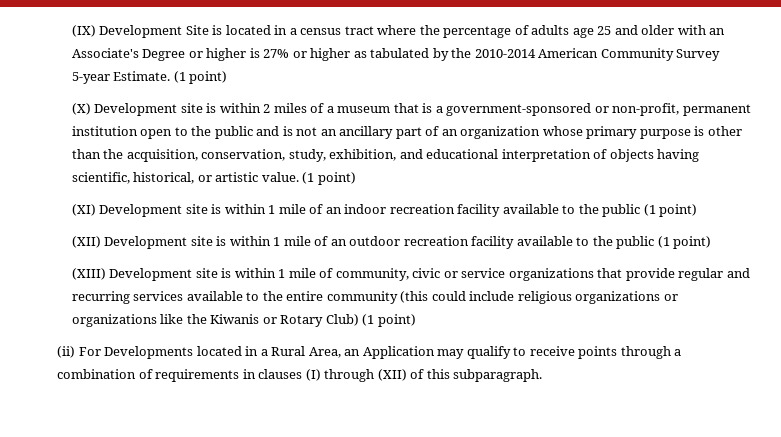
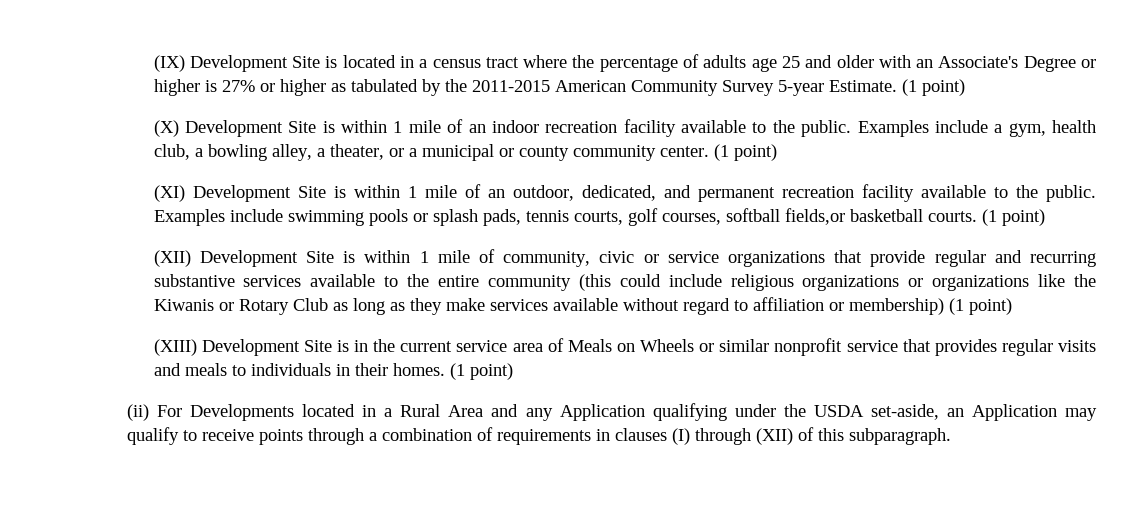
[474,49,536,58] 2010-2014 -> [471,80,550,92] 2011-2015
[180,103,751,116] [71,126,742,139] [71,149,700,162] [71,172,356,185] [71,204,208,217] site is within 2 miles of a museum that is a government-sponsored or non-profit, permanent institution open to the public and is not an ancillary part of an organization whose primary purpose is other than the acquisition, conservation, study, exhibition, and educational interpretation of objects having scientific, historical, or artistic value. (1 point) // (XI) Development site -> [288,121,317,133] Site
[602,204,698,217] [71,236,712,249] [71,268,218,281] public (1 point) // (XII) Development site is within 1 mile of an outdoor recreation facility available to the public (1 point) // (XIII) Development site -> [801,120,1096,137] [153,144,777,161] [153,184,1096,202] [153,208,1045,226] [153,250,334,267] public. Examples include a gym, health club, a bowling alley, a theater, or a municipal or county community center. (1 point) // (XI) Development Site is within 1 mile of an outdoor, dedicated, and permanent recreation facility available to the public. Examples include swimming pools or splash pads, tennis courts, golf courses, softball fields,or basketball courts. (1 point) // (XII) Development Site
(130, 297) none -> [153,274,235,287] substantive
[325,314,359,326] Club) -> [292,297,1012,315] [153,338,1096,356] [153,363,445,376] Club as long as they make services available without regard to affiliation or membership) (1 point) // (XIII) Development Site is in the current service area of Meals on Wheels or similar nonprofit service that provides regular visits and meals to individuals in their homes.
[308,347,341,358] Area, -> [448,403,939,421] Area and any Application qualifying under the USDA set-aside,

